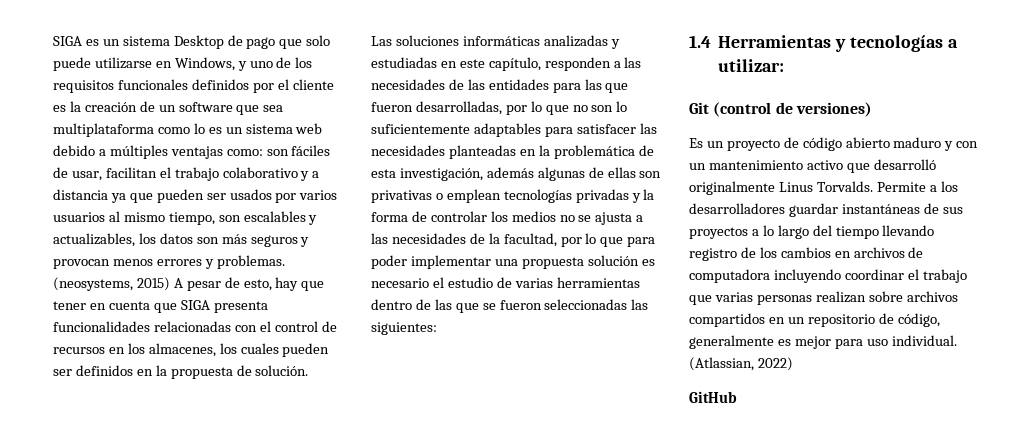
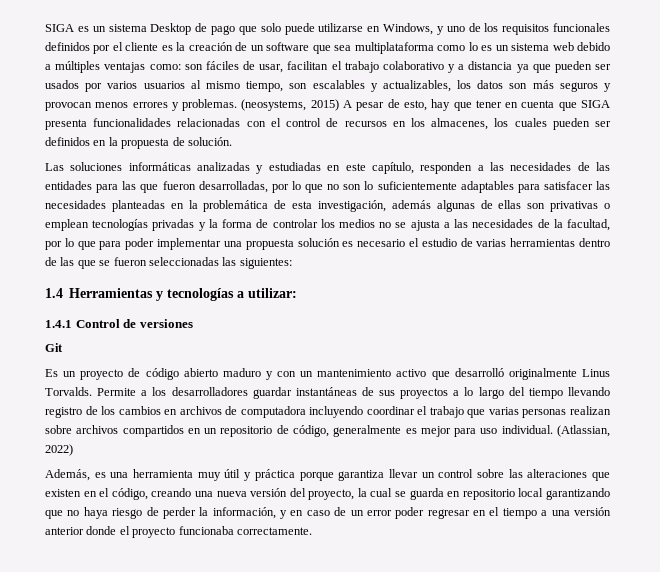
[689,102,872,117] Git (control de versiones) -> [45,319,193,328] [45,343,63,352] 1.4.1 Control de versiones // Git
[689,391,737,403] GitHub -> [45,469,610,481] [45,488,610,500] [45,507,612,519] [45,526,312,538] Además, es una herramienta muy útil y práctica porque garantiza llevar un control sobre las alteraciones que existen en el código, creando una nueva versión del proyecto, la cual se guarda en repositorio local garantizando que no haya riesgo de perder la información, y en caso de un error poder regresar en el tiempo a una versión anterior donde el proyecto funcionaba correctamente.

